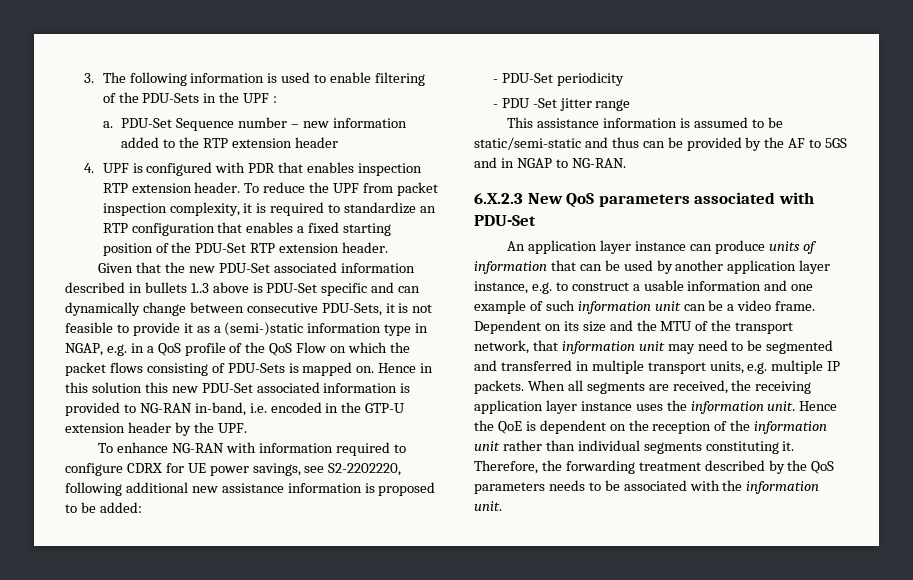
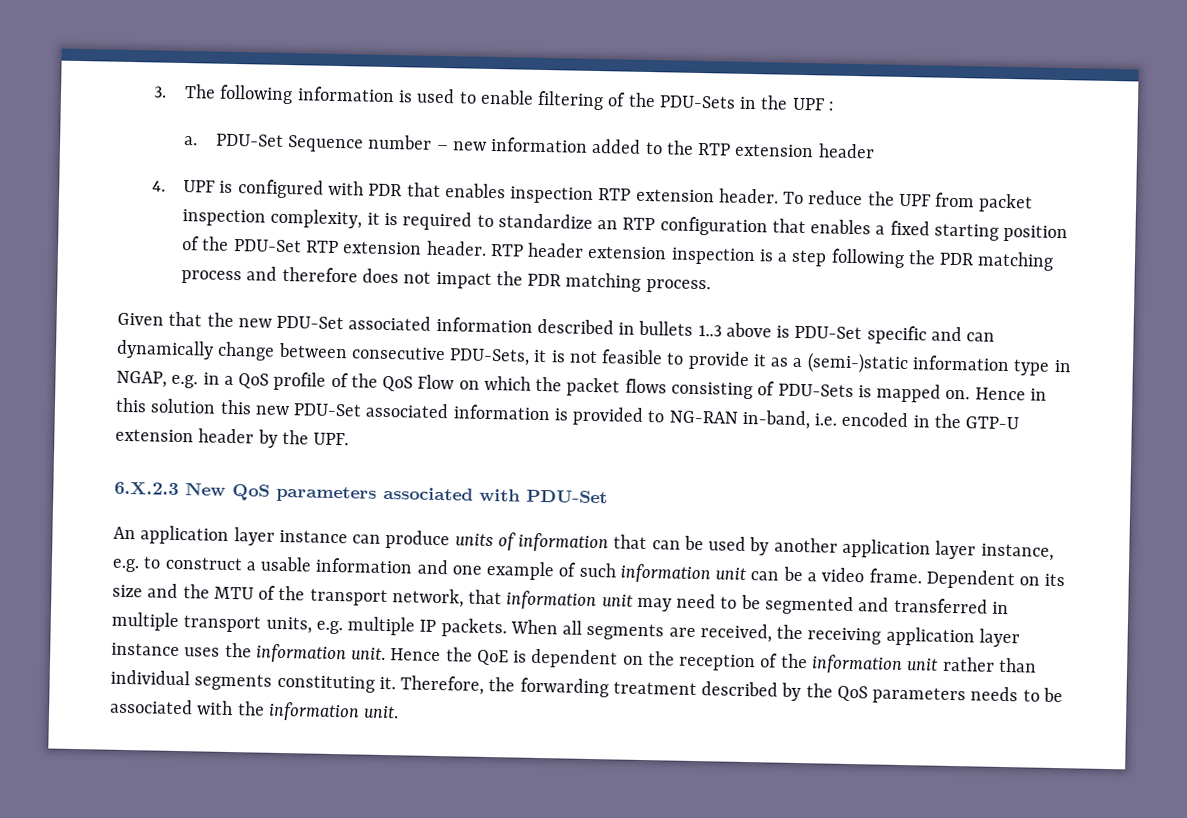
(389, 247) none -> [489,242,1055,271] [181,266,711,294] RTP header extension inspection is a step following the PDR matching process and therefore does not impact the PDR matching process.
[98,442,406,456] [65,463,402,476] [65,482,436,496] [65,502,142,513] [492,72,624,86] [492,98,631,111] [507,117,783,128] [474,137,848,151] [474,157,626,168] // To enhance NG-RAN with information required to configure CDRX for UE power savings, see S2-2202220, following additional new assistance information is proposed to be added: // - PDU-Set periodicity // - PDU -Set jitter range // This assistance information is assumed to be static/semi-static and thus can be provided by the AF to 5GS and in NGAP to NG-RAN. -> (350, 439) none

